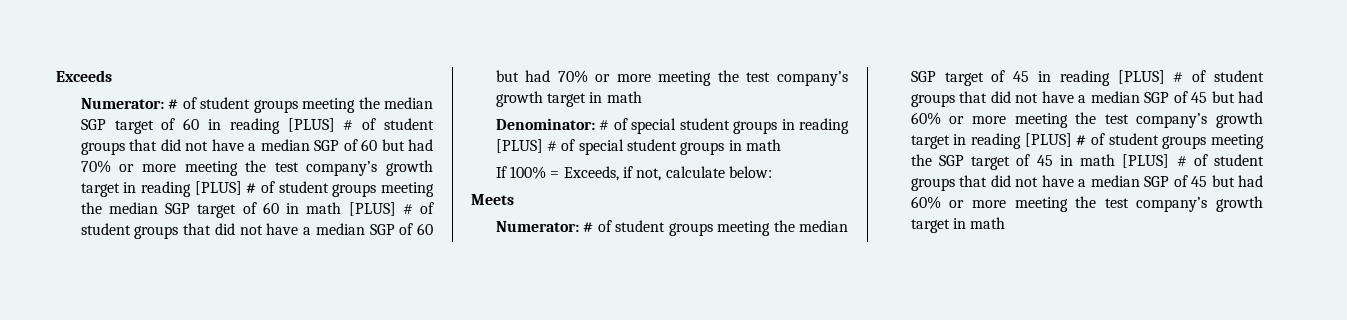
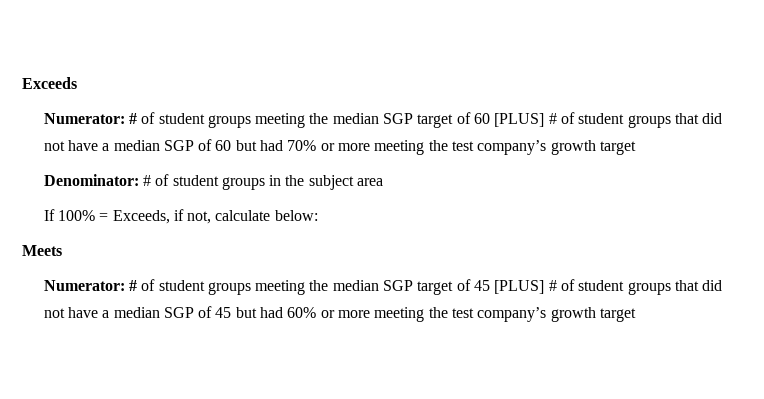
[207,118,280,134] in reading -> (491, 118) none
[123,181,434,197] [80,202,435,218] [80,223,434,239] [495,70,848,86] [495,91,642,107] [495,118,849,134] [495,139,781,155] in reading [PLUS] # of student groups meeting the median SGP target of 60 in math [PLUS] # of student groups that did not have a median SGP of 60 but had 70% or more meeting the test company’s growth target in math // Denominator: # of special student groups in reading [PLUS] # of special student groups in math -> [43,174,384,190] // Denominator: # of student groups in the subject area
[1037,70,1110,86] in reading -> (491, 285) none
[953,133,1264,149] [910,154,1264,170] [910,175,1263,191] [910,196,1263,212] [910,217,1006,233] in reading [PLUS] # of student groups meeting the SGP target of 45 in math [PLUS] # of student groups that did not have a median SGP of 45 but had 60% or more meeting the test company’s growth target in math -> (636, 315) none

